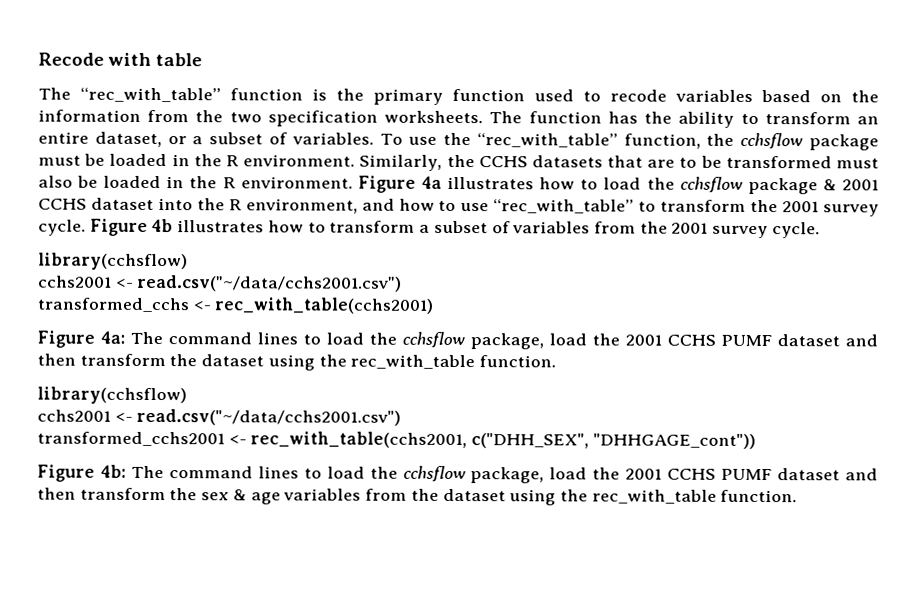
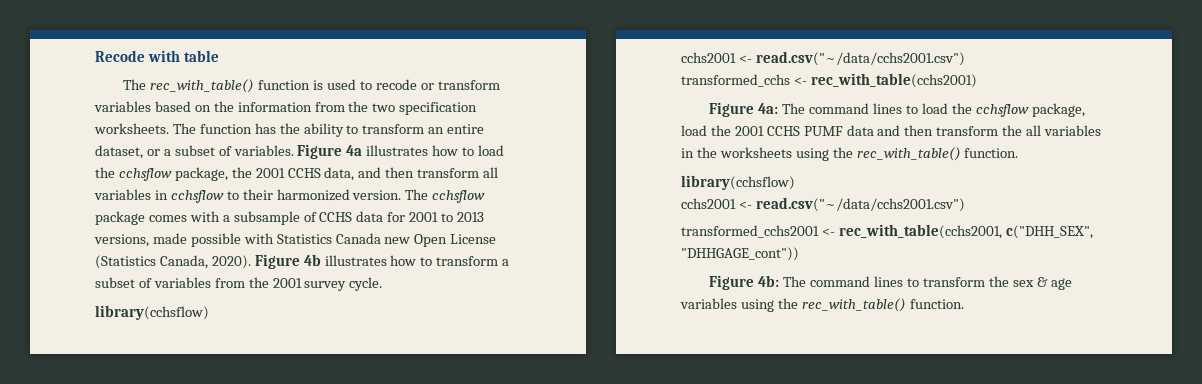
[80,87,221,103] “rec_with_table” -> [150,79,255,93] rec_with_table()
[336,88,525,105] the primary function -> (324, 85) none
(667, 95) none -> [420,80,500,90] or transform
[379,132,879,151] [38,153,879,171] [38,175,353,189] To use the “rec_with_table” function, the cchsflow package must be loaded in the R environment. Similarly, the CCHS datasets that are to be transformed must also be loaded in the R environment. -> (294, 150) none
[747,177,880,195] [38,197,879,217] [38,219,86,236] package & 2001 CCHS dataset into the R environment, and how to use “rec_with_table” to transform the 2001 survey cycle. -> [174,167,499,181] [94,189,486,203] [95,211,485,225] [94,233,497,247] [95,255,251,269] package, the 2001 CCHS data, and then transform all variables in cchsflow to their harmonized version. The cchsflow package comes with a subsample of CCHS data for 2001 to 2013 versions, made possible with Statistics Canada new Open License (Statistics Canada, 2020).
[777,334,878,347] [37,353,476,371] dataset and then transform the dataset using the rec_with_table -> [846,125,1102,136] [681,147,961,161] data and then transform the all variables in the worksheets using the rec_with_table()
[326,465,878,484] [37,487,76,500] load the cchsflow package, load the 2001 CCHS PUMF dataset and then -> (919, 282) none
[365,488,717,506] from the dataset using the rec_with_table -> [740,298,906,312] using the rec_with_table()

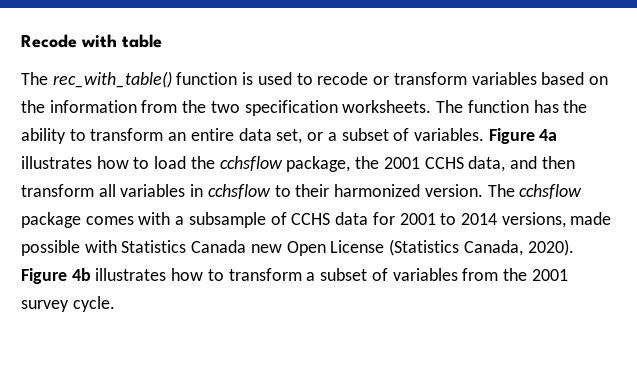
[95,145,143,159] dataset, -> [238,128,303,144] data set,
[457,212,485,222] 2013 -> [460,213,497,225] 2014
[95,305,209,320] [681,51,965,66] [681,73,977,88] [709,102,1085,117] [681,125,1102,136] [681,147,1019,161] [681,175,795,190] [681,197,965,212] [681,224,1093,239] [681,247,799,261] [709,275,1072,290] [680,298,964,312] // library(cchsflow) // cchs2001 <- read.csv("~/data/cchs2001.csv") // transformed_cchs <- rec_with_table(cchs2001) // Figure 4a: The command lines to load the cchsflow package, load the 2001 CCHS PUMF data and then transform the all variables in the worksheets using the rec_with_table() function. // library(cchsflow) // cchs2001 <- read.csv("~/data/cchs2001.csv") // transformed_cchs2001 <- rec_with_table(cchs2001, c("DHH_SEX", "DHHGAGE_cont")) // Figure 4b: The command lines to transform the sex & age variables using the rec_with_table() function. -> (115, 304) none

